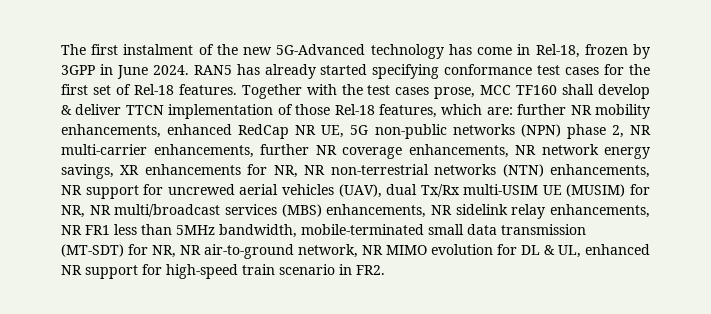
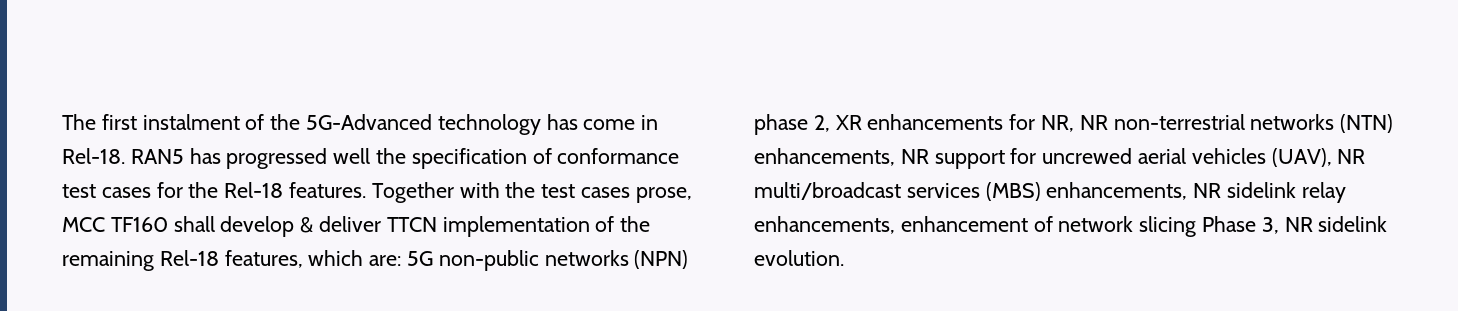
[243,47,273,55] new -> (301, 122) none
[535,44,650,59] [61,64,440,79] Rel-18, frozen by 3GPP in June 2024. RAN5 has already started specifying -> [62,148,552,169] Rel-18. RAN5 has progressed well the specification of
[61,84,131,95] first set of -> (219, 190) none
[295,104,331,115] those -> [620,216,651,232] [62,251,154,271] the remaining
[517,104,651,119] [61,124,345,139] further NR mobility enhancements, enhanced RedCap NR UE, -> (402, 260) none
[630,125,651,135] [61,144,650,159] [61,164,114,179] NR multi-carrier enhancements, further NR coverage enhancements, NR network energy savings, -> (830, 123) none
[386,184,650,197] [61,205,85,218] dual Tx/Rx multi-USIM UE (MUSIM) for NR, -> (1332, 157) none
[61,224,586,238] [61,244,650,259] [61,264,385,279] NR FR1 less than 5MHz bandwidth, mobile-terminated small data transmission (MT-SDT) for NR, NR air-to-ground network, NR MIMO evolution for DL & UL, enhanced NR support for high-speed train scenario in FR2. -> [900,216,1388,237] [754,250,844,266] enhancement of network slicing Phase 3, NR sidelink evolution.

